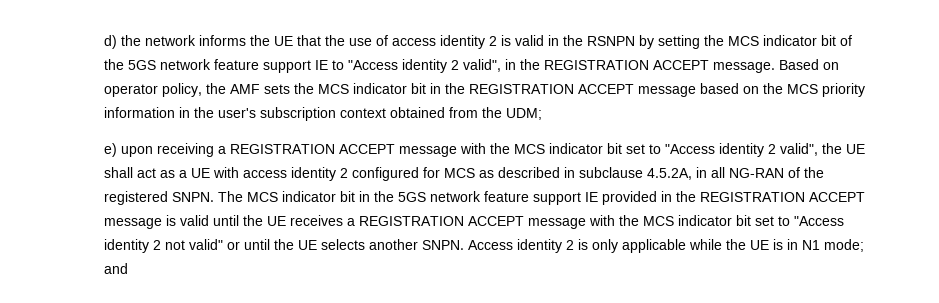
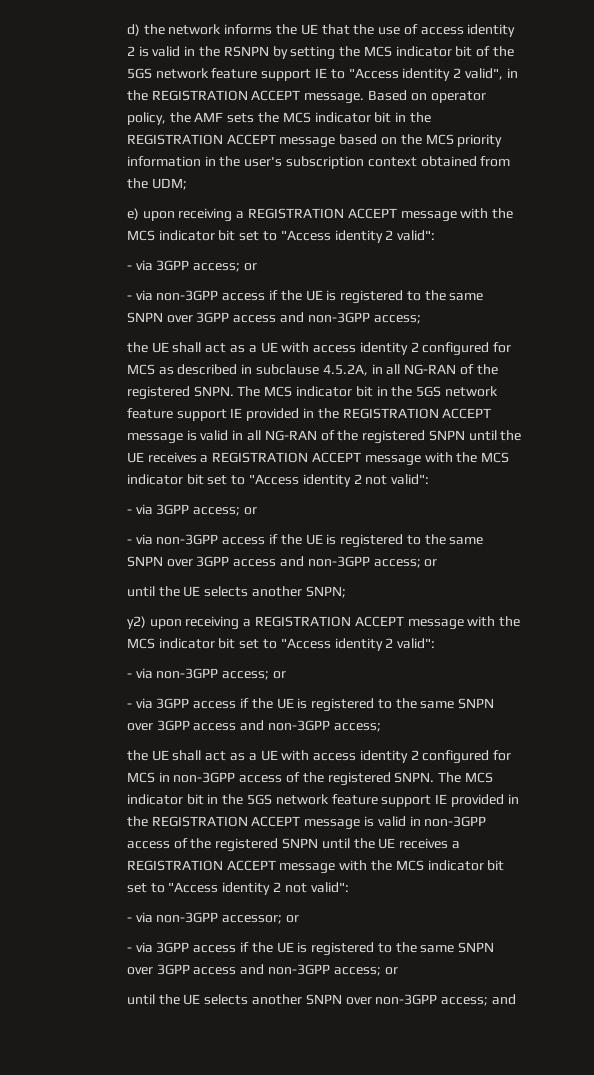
[780,143,819,156] valid", -> [397,230,436,241] [126,260,257,272] [126,290,484,304] [126,312,421,324] valid": // - via 3GPP access; or // - via non-3GPP access if the UE is registered to the same SNPN over 3GPP access and non-3GPP access; //
(210, 220) none -> [232,430,465,444] in all NG-RAN of the registered SNPN
[189,239,865,253] valid" or until the UE selects another SNPN. Access identity 2 is only applicable while the UE is in N1 mode; -> [391,474,430,485] [126,504,257,516] [126,534,484,548] [126,556,438,568] [126,586,346,598] [126,616,521,630] [126,638,436,651] [126,668,286,680] [126,698,495,712] [126,720,381,732] [126,750,512,764] [126,772,493,786] [126,794,519,807] [126,816,487,830] [126,838,460,852] [126,860,505,874] [126,882,349,895] [126,912,299,924] [126,942,495,956] [126,964,398,976] [126,994,489,1006] valid": // - via 3GPP access; or // - via non-3GPP access if the UE is registered to the same SNPN over 3GPP access and non-3GPP access; or // until the UE selects another SNPN; // y2) upon receiving a REGISTRATION ACCEPT message with the MCS indicator bit set to "Access identity 2 valid": // - via non-3GPP access; or // - via 3GPP access if the UE is registered to the same SNPN over 3GPP access and non-3GPP access; // the UE shall act as a UE with access identity 2 configured for MCS in non-3GPP access of the registered SNPN. The MCS indicator bit in the 5GS network feature support IE provided in the REGISTRATION ACCEPT message is valid in non-3GPP access of the registered SNPN until the UE receives a REGISTRATION ACCEPT message with the MCS indicator bit set to "Access identity 2 not valid": // - via non-3GPP accessor; or // - via 3GPP access if the UE is registered to the same SNPN over 3GPP access and non-3GPP access; or // until the UE selects another SNPN over non-3GPP access;

